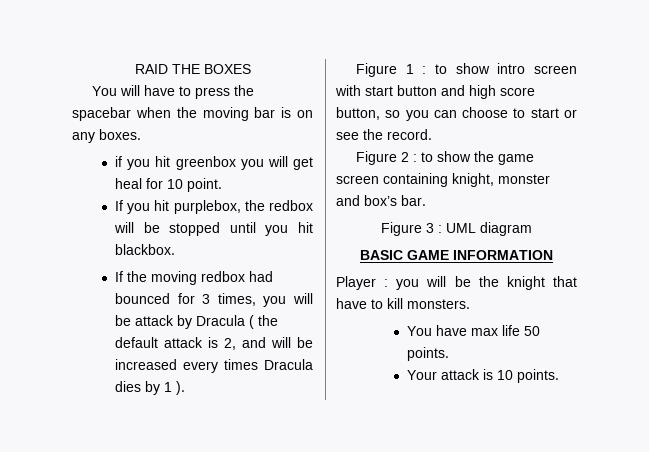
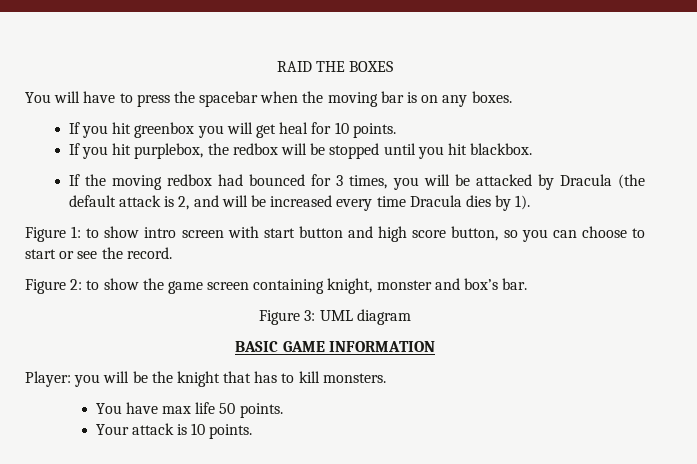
[115,156,123,167] if -> [68,122,80,134] If
[187,178,223,192] point. -> [352,123,396,138] points.
[135,315,175,326] attack -> [475,174,532,186] attacked
[249,315,279,329] ( the -> [617,174,645,189] (the
[224,359,259,370] times -> [376,196,406,207] time
[164,381,186,395] [355,63,427,77] 1 ). // Figure 1 : -> [515,195,531,210] [25,226,82,242] 1). // Figure 1:
[400,152,417,162] 2 : -> [70,279,83,290] 2:
[426,223,442,233] 3 : -> [304,310,316,321] 3:
[336,276,389,290] Player : -> [25,371,71,387] Player:
[336,298,367,309] have -> [254,371,278,383] has

